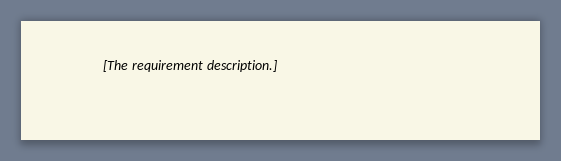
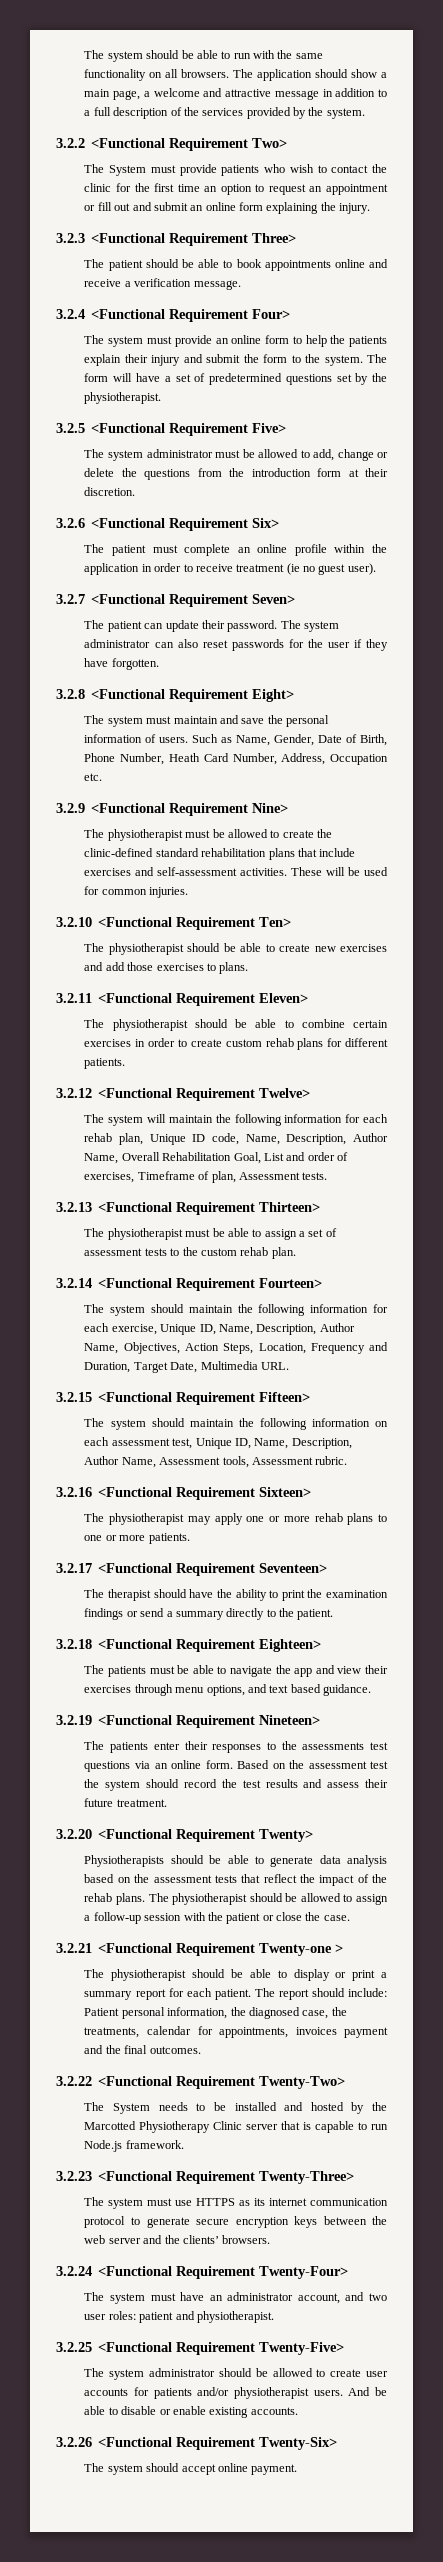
[103,60,277,72] [The requirement description.] -> [84,50,323,62] [84,69,387,81] [84,88,388,100] [84,107,365,119] [56,138,288,151] [84,164,388,176] [84,183,388,195] [84,202,371,214] [56,233,297,246] [84,259,389,271] [84,278,241,290] [56,309,291,322] [84,335,387,347] [84,354,387,366] [84,373,387,385] [84,392,162,404] [56,423,287,436] [84,449,389,461] [84,468,388,480] [84,487,136,496] [56,518,280,531] [84,544,387,556] [84,563,376,575] [56,594,296,607] [84,620,340,632] [84,639,388,651] [84,658,159,670] [56,689,295,702] [84,715,330,727] [84,734,388,746] [84,753,389,765] [84,773,103,781] [56,803,289,816] [84,829,333,841] [84,848,356,860] [84,867,389,876] [84,886,189,898] [56,917,292,930] [84,943,387,955] [84,962,249,974] [56,993,309,1006] [84,1019,388,1031] [84,1038,388,1050] [84,1058,126,1069] [56,1088,311,1101] [84,1114,388,1126] [84,1133,388,1145] [84,1152,349,1164] [84,1171,328,1183] [56,1202,321,1215] [84,1228,337,1240] [84,1247,296,1259] [56,1278,323,1291] [84,1304,388,1316] [84,1323,355,1335] [84,1342,389,1354] [84,1361,289,1373] [56,1392,311,1405] [84,1418,388,1430] [84,1437,352,1449] [84,1456,348,1468] [56,1487,312,1500] [84,1513,388,1525] [84,1533,190,1544] [56,1563,328,1576] [84,1589,389,1601] [84,1608,334,1620] [56,1639,322,1652] [84,1665,388,1677] [84,1684,372,1696] [56,1715,321,1728] [84,1741,388,1753] [84,1760,389,1772] [84,1779,388,1791] [84,1798,167,1807] [56,1829,314,1842] [84,1855,388,1867] [84,1874,387,1886] [84,1893,388,1905] [84,1912,350,1924] [56,1943,344,1956] [84,1969,387,1981] [84,1988,387,2000] [84,2007,347,2019] [84,2026,389,2038] [84,2045,201,2054] [56,2076,346,2089] [84,2102,387,2114] [84,2121,388,2133] [84,2140,184,2152] [56,2171,355,2184] [84,2197,388,2209] [84,2216,387,2228] [84,2235,271,2244] [56,2266,349,2279] [84,2292,387,2304] [84,2311,274,2323] [56,2342,345,2355] [84,2368,388,2380] [84,2387,388,2399] [84,2406,298,2418] [56,2437,338,2450] [84,2463,298,2475] The system should be able to run with the same functionality on all browsers. The application should show a main page, a welcome and attractive message in addition to a full description of the services provided by the system. // 3.2.2 <Functional Requirement Two> // The System must provide patients who wish to contact the clinic for the first time an option to request an appointment or fill out and submit an online form explaining the injury. // 3.2.3 <Functional Requirement Three> // The patient should be able to book appointments online and receive a verification message. // 3.2.4 <Functional Requirement Four> // The system must provide an online form to help the patients explain their injury and submit the form to the system. The form will have a set of predetermined questions set by the physiotherapist. // 3.2.5 <Functional Requirement Five> // The system administrator must be allowed to add, change or delete the questions from the introduction form at their discretion. // 3.2.6 <Functional Requirement Six> // The patient must complete an online profile within the application in order to receive treatment (ie no guest user). // 3.2.7 <Functional Requirement Seven> // The patient can update their password. The system administrator can also reset passwords for the user if they have forgotten. // 3.2.8 <Functional Requirement Eight> // The system must maintain and save the personal information of users. Such as Name, Gender, Date of Birth, Phone Number, Heath Card Number, Address, Occupation etc. // 3.2.9 <Functional Requirement Nine> // The physiotherapist must be allowed to create the clinic-defined standard rehabilitation plans that include exercises and self-assessment activities. These will be used for common injuries. // 3.2.10 <Functional Requirement Ten> // The physiotherapist should be able to create new exercises and add those exercises to plans. // 3.2.11 <Functional Requirement Eleven> // The physiotherapist should be able to combine certain exercises in order to create custom rehab plans for different patients. // 3.2.12 <Functional Requirement Twelve> // The system will maintain the following information for each rehab plan, Unique ID code, Name, Description, Author Name, Overall Rehabilitation Goal, List and order of exercises, Timeframe of plan, Assessment tests. // 3.2.13 <Functional Requirement Thirteen> // The physiotherapist must be able to assign a set of assessment tests to the custom rehab plan. // 3.2.14 <Functional Requirement Fourteen> // The system should maintain the following information for each exercise, Unique ID, Name, Description, Author Name, Objectives, Action Steps, Location, Frequency and Duration, Target Date, Multimedia URL. // 3.2.15 <Functional Requirement Fifteen> // The system should maintain the following information on each assessment test, Unique ID, Name, Description, Author Name, Assessment tools, Assessment rubric. // 3.2.16 <Functional Requirement Sixteen> // The physiotherapist may apply one or more rehab plans to one or more patients. // 3.2.17 <Functional Requirement Seventeen> // The therapist should have the ability to print the examination findings or send a summary directly to the patient. // 3.2.18 <Functional Requirement Eighteen> // The patients must be able to navigate the app and view their exercises through menu options, and text based guidance. // 3.2.19 <Functional Requirement Nineteen> // The patients enter their responses to the assessments test questions via an online form. Based on the assessment test the system should record the test results and assess their future treatment. // 3.2.20 <Functional Requirement Twenty> // Physiotherapists should be able to generate data analysis based on the assessment tests that reflect the impact of the rehab plans. The physiotherapist should be allowed to assign a follow-up session with the patient or close the case. // 3.2.21 <Functional Requirement Twenty-one > // The physiotherapist should be able to display or print a summary report for each patient. The report should include: Patient personal information, the diagnosed case, the treatments, calendar for appointments, invoices payment and the final outcomes. // 3.2.22 <Functional Requirement Twenty-Two> // The System needs to be installed and hosted by the Marcotted Physiotherapy Clinic server that is capable to run Node.js framework. // 3.2.23 <Functional Requirement Twenty-Three> // The system must use HTTPS as its internet communication protocol to generate secure encryption keys between the web server and the clients’ browsers. // 3.2.24 <Functional Requirement Twenty-Four> // The system must have an administrator account, and two user roles: patient and physiotherapist. // 3.2.25 <Functional Requirement Twenty-Five> // The system administrator should be allowed to create user accounts for patients and/or physiotherapist users. And be able to disable or enable existing accounts. // 3.2.26 <Functional Requirement Twenty-Six> // The system should accept online payment.

